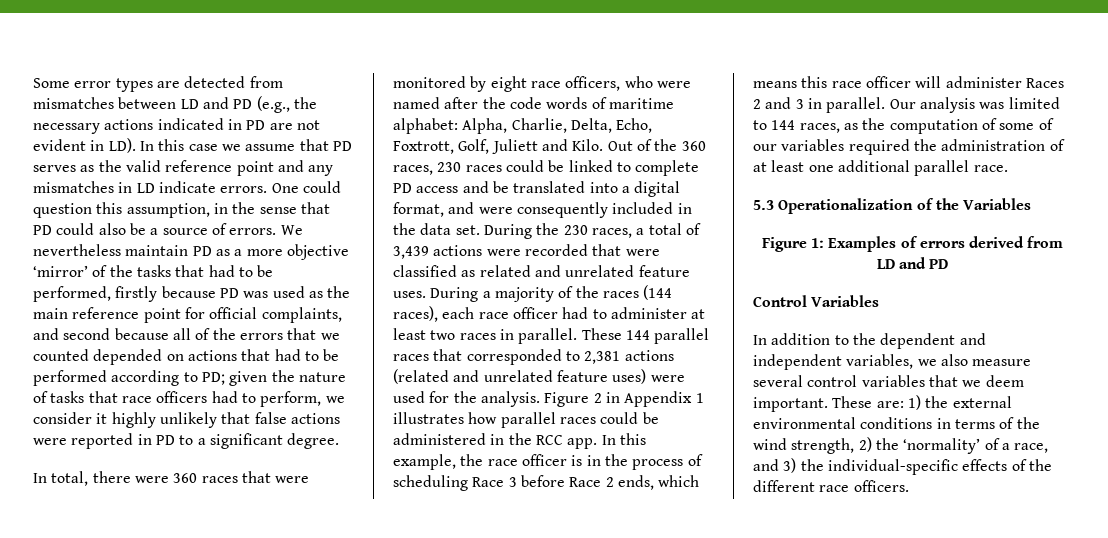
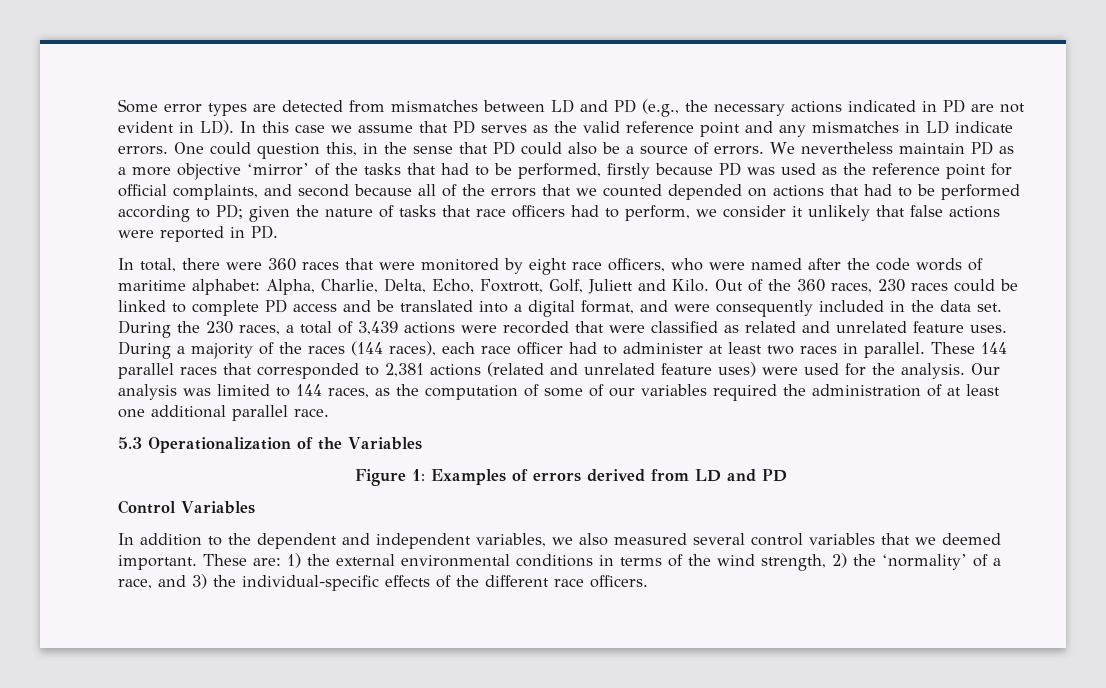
[96,202,210,218] this assumption, -> [326,142,357,156] this,
[33,308,68,319] main -> (866, 169) none
[111,412,156,428] highly -> (803, 211) none
[155,433,340,449] PD to a significant degree. -> [251,225,278,239] PD.
[544,391,704,407] [393,412,659,428] [393,433,646,449] [393,454,703,470] [393,475,700,491] [753,76,1064,88] [753,97,886,113] Figure 2 in Appendix 1 illustrates how parallel races could be administered in the RCC app. In this example, the race officer is in the process of scheduling Race 3 before Race 2 ends, which means this race officer will administer Races 2 and 3 in parallel. -> (965, 371) none
[972,359,1032,366] measure -> [614,533,687,545] measured
[985,375,1024,387] deem -> [942,533,1001,545] deemed

